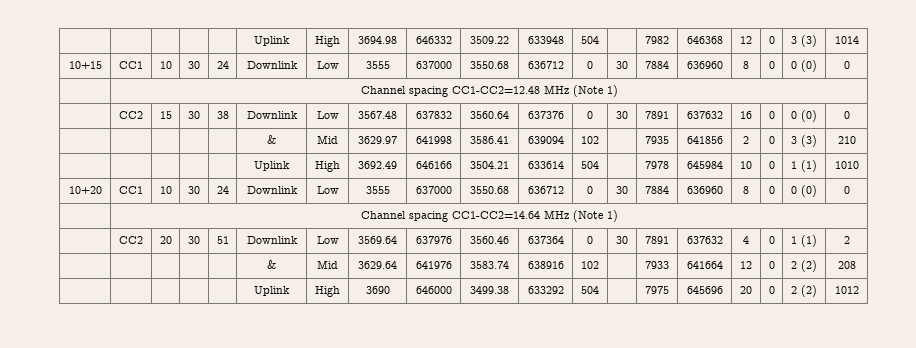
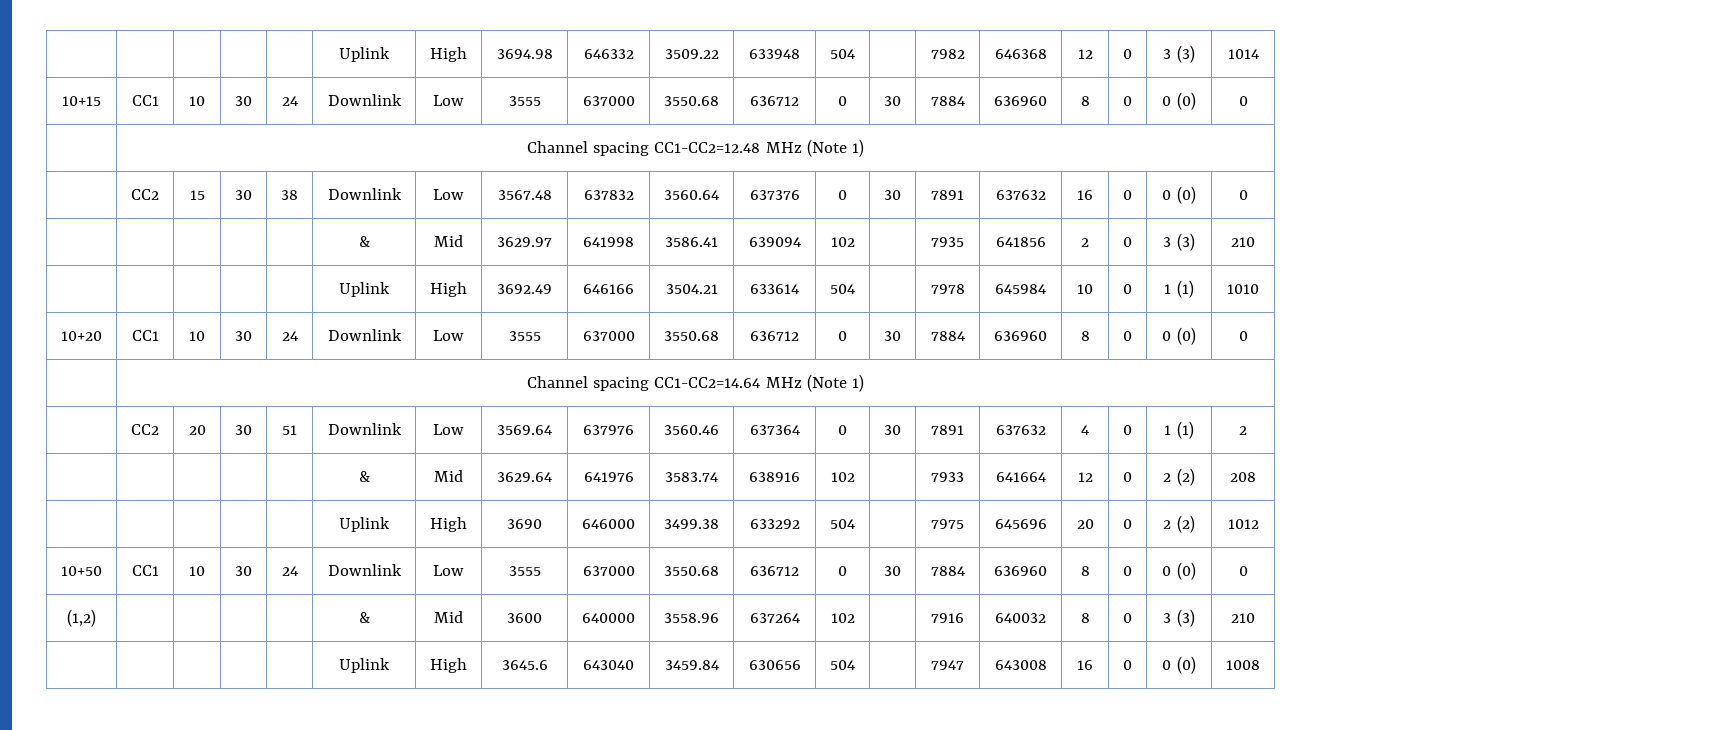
(859, 290) none -> [61,566,102,576] [131,565,159,576] [189,566,205,576] [235,566,252,576] [281,566,298,576] [327,564,402,576] [433,565,464,576] [508,566,541,576] [582,566,635,576] [664,566,719,576] [750,566,799,576] [838,566,847,576] [884,566,901,576] [930,566,965,576] [994,566,1047,576] [1080,566,1090,576] [1123,566,1132,576] [1162,562,1196,580] [1238,566,1248,576] [67,609,96,627] [358,612,370,623] [434,611,463,623] [507,613,542,623] [582,613,635,623] [664,613,719,623] [749,613,800,623] [830,613,855,623] [931,613,964,623] [995,613,1046,623] [1080,613,1090,623] [1123,613,1132,623] [1163,609,1195,627] [1231,613,1255,623] [338,658,390,673] [430,658,467,673] [501,660,548,670] [583,660,634,670] [664,660,719,670] [748,660,801,670] [830,660,855,670] [931,660,964,670] [994,660,1047,670] [1077,660,1093,670] [1123,660,1132,670] [1162,656,1196,674] [1226,660,1260,670] // 10+50 | CC1 | 10 | 30 | 24 | Downlink | Low | 3555 | 637000 | 3550.68 | 636712 | 0 | 30 | 7884 | 636960 | 8 | 0 | 0 (0) | 0 // (1,2) | | | | | & | Mid | 3600 | 640000 | 3558.96 | 637264 | 102 | | 7916 | 640032 | 8 | 0 | 3 (3) | 210 // | | | | | Uplink | High | 3645.6 | 643040 | 3459.84 | 630656 | 504 | | 7947 | 643008 | 16 | 0 | 0 (0) | 1008

